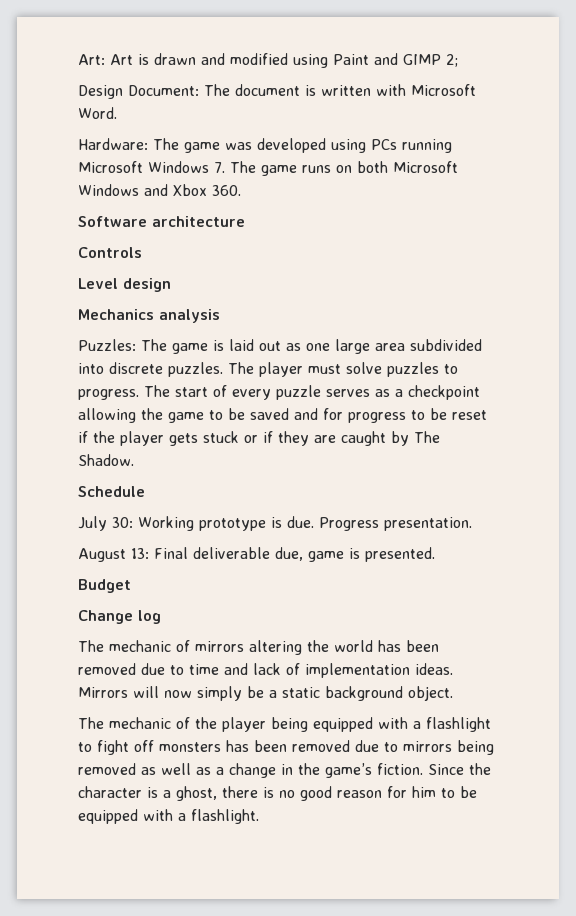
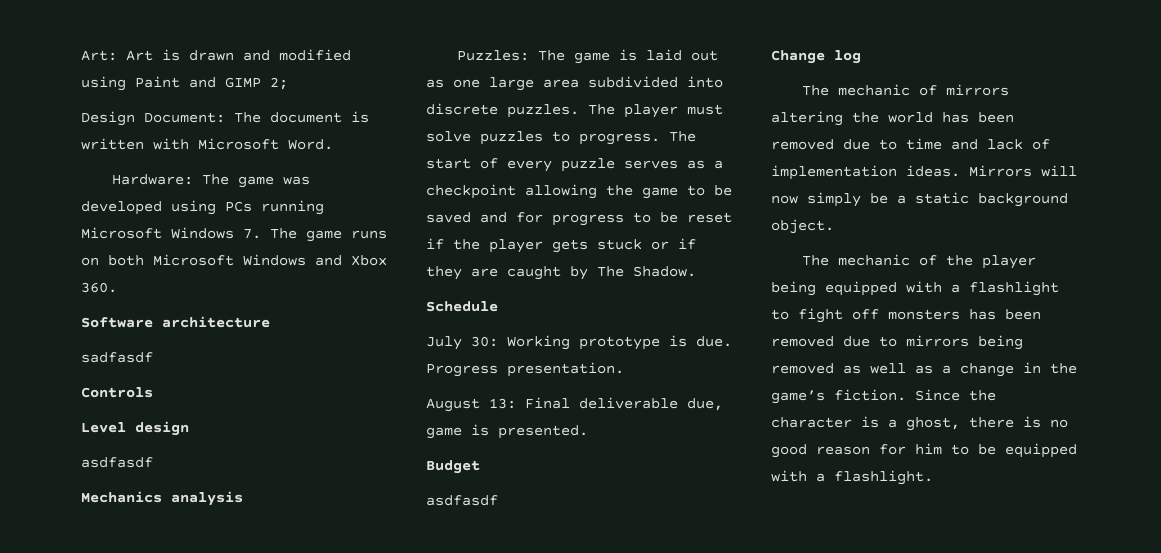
(245, 221) none -> [81,352,153,363] // sadfasdf
(171, 285) none -> [81,457,153,468] // asdfasdf
(131, 586) none -> [426,495,498,506] // asdfasdf

